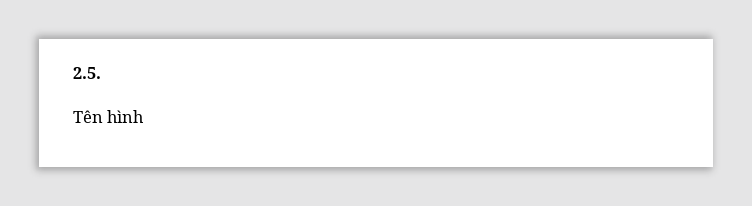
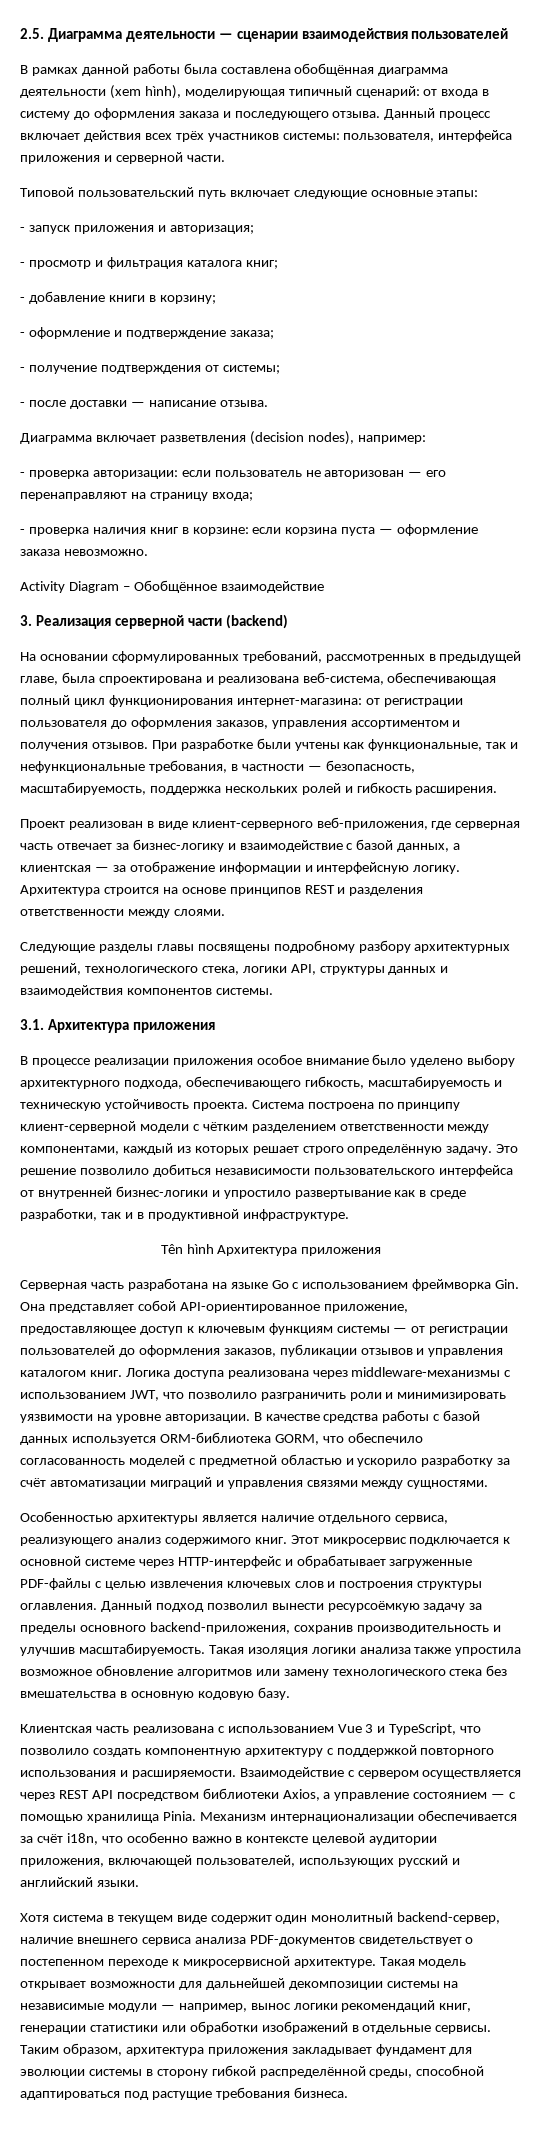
[73,110,145,123] // Tên hình -> [47,28,509,42] [20,63,449,76] [20,85,490,99] [20,108,492,120] [20,130,513,142] [20,152,225,164] [20,187,479,199] [20,225,254,234] [20,257,278,269] [20,291,216,304] [20,327,274,339] [20,365,280,374] [20,400,268,409] [20,431,426,445] [20,470,447,479] [20,492,253,501] [20,524,479,536] [20,549,148,556] [20,580,324,593] [20,614,288,629] [20,650,522,663] [20,672,497,685] [20,695,463,707] [20,717,461,729] [20,738,519,751] [20,760,415,773] [20,782,498,795] [20,817,521,830] [20,839,461,852] [20,861,461,874] [20,885,424,896] [20,909,225,918] [20,940,511,953] [20,963,449,975] [20,985,273,997] [20,1019,215,1033] [20,1054,516,1067] [20,1076,502,1089] [20,1099,461,1111] [20,1121,490,1133] [20,1143,519,1155] [20,1164,513,1177] [20,1186,467,1199] [20,1208,349,1221] [160,1244,382,1256] [20,1278,520,1291] [20,1300,408,1313] [20,1323,509,1335] [20,1344,504,1357] [20,1367,512,1379] [20,1390,507,1401] [20,1410,481,1423] [20,1432,423,1445] [20,1454,511,1467] [20,1477,489,1489] [20,1511,448,1524] [20,1535,511,1546] [20,1555,473,1568] [20,1578,483,1590] [20,1600,483,1612] [20,1622,501,1634] [20,1643,522,1656] [20,1665,508,1678] [20,1687,290,1700] [20,1723,482,1735] [20,1745,495,1757] [20,1767,522,1779] [20,1788,517,1801] [20,1810,517,1823] [20,1832,438,1845] [20,1855,460,1867] [20,1877,139,1887] [20,1912,501,1924] [20,1935,474,1946] [20,1956,467,1968] [20,1978,459,1990] [20,2000,472,2012] [20,2021,492,2034] [20,2043,473,2056] [20,2065,485,2078] [20,2087,348,2100] Диаграмма деятельности — сценарии взаимодействия пользователей // В рамках данной работы была составлена обобщённая диаграмма деятельности (xem hình), моделирующая типичный сценарий: от входа в систему до оформления заказа и последующего отзыва. Данный процесс включает действия всех трёх участников системы: пользователя, интерфейса приложения и серверной части. // Типовой пользовательский путь включает следующие основные этапы: // - запуск приложения и авторизация; // - просмотр и фильтрация каталога книг; // - добавление книги в корзину; // - оформление и подтверждение заказа; // - получение подтверждения от системы; // - после доставки — написание отзыва. // Диаграмма включает разветвления (decision nodes), например: // - проверка авторизации: если пользователь не авторизован — его перенаправляют на страницу входа; // - проверка наличия книг в корзине: если корзина пуста — оформление заказа невозможно. // Activity Diagram – Обобщённое взаимодействие // 3. Реализация серверной части (backend) // На основании сформулированных требований, рассмотренных в предыдущей главе, была спроектирована и реализована веб-система, обеспечивающая полный цикл функционирования интернет-магазина: от регистрации пользователя до оформления заказов, управления ассортиментом и получения отзывов. При разработке были учтены как функциональные, так и нефункциональные требования, в частности — безопасность, масштабируемость, поддержка нескольких ролей и гибкость расширения. // Проект реализован в виде клиент-серверного веб-приложения, где серверная часть отвечает за бизнес-логику и взаимодействие с базой данных, а клиентская — за отображение информации и интерфейсную логику. Архитектура строится на основе принципов REST и разделения ответственности между слоями. // Следующие разделы главы посвящены подробному разбору архитектурных решений, технологического стека, логики API, структуры данных и взаимодействия компонентов системы. // 3.1. Архитектура приложения // В процессе реализации приложения особое внимание было уделено выбору архитектурного подхода, обеспечивающего гибкость, масштабируемость и техническую устойчивость проекта. Система построена по принципу клиент-серверной модели с чётким разделением ответственности между компонентами, каждый из которых решает строго определённую задачу. Это решение позволило добиться независимости пользовательского интерфейса от внутренней бизнес-логики и упростило развертывание как в среде разработки, так и в продуктивной инфраструктуре. // Tên hình Архитектура приложения // Серверная часть разработана на языке Go с использованием фреймворка Gin. Она представляет собой API-ориентированное приложение, предоставляющее доступ к ключевым функциям системы — от регистрации пользователей до оформления заказов, публикации отзывов и управления каталогом книг. Логика доступа реализована через middleware-механизмы с использованием JWT, что позволило разграничить роли и минимизировать уязвимости на уровне авторизации. В качестве средства работы с базой данных используется ORM-библиотека GORM, что обеспечило согласованность моделей с предметной областью и ускорило разработку за счёт автоматизации миграций и управления связями между сущностями. // Особенностью архитектуры является наличие отдельного сервиса, реализующего анализ содержимого книг. Этот микросервис подключается к основной системе через HTTP-интерфейс и обрабатывает загруженные PDF-файлы с целью извлечения ключевых слов и построения структуры оглавления. Данный подход позволил вынести ресурсоёмкую задачу за пределы основного backend-приложения, сохранив производительность и улучшив масштабируемость. Такая изоляция логики анализа также упростила возможное обновление алгоритмов или замену технологического стека без вмешательства в основную кодовую базу. // Клиентская часть реализована с использованием Vue 3 и TypeScript, что позволило создать компонентную архитектуру с поддержкой повторного использования и расширяемости. Взаимодействие с сервером осуществляется через REST API посредством библиотеки Axios, а управление состоянием — с помощью хранилища Pinia. Механизм интернационализации обеспечивается за счёт i18n, что особенно важно в контексте целевой аудитории приложения, включающей пользователей, использующих русский и английский языки. // Хотя система в текущем виде содержит один монолитный backend-сервер, наличие внешнего сервиса анализа PDF-документов свидетельствует о постепенном переходе к микросервисной архитектуре. Такая модель открывает возможности для дальнейшей декомпозиции системы на независимые модули — например, вынос логики рекомендаций книг, генерации статистики или обработки изображений в отдельные сервисы. Таким образом, архитектура приложения закладывает фундамент для эволюции системы в сторону гибкой распределённой среды, способной адаптироваться под растущие требования бизнеса.

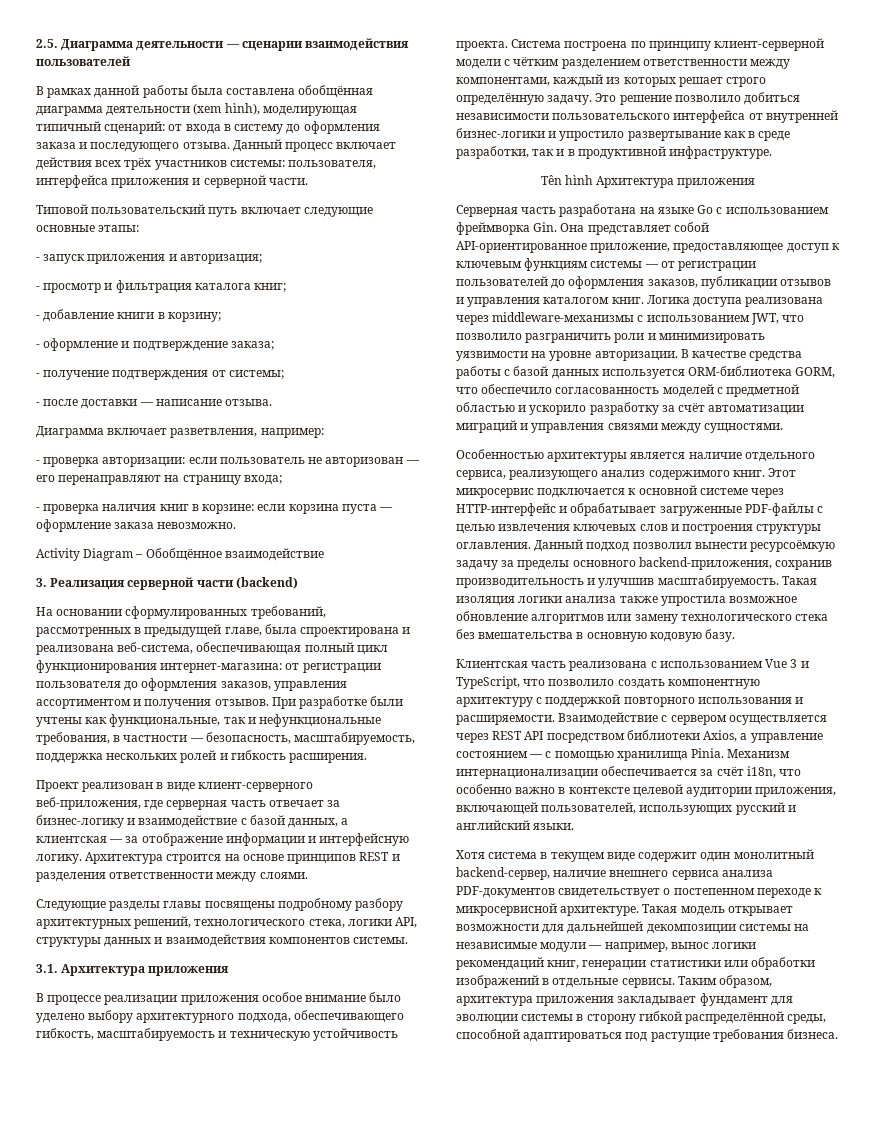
[159,431,354,445] разветвления (decision nodes), -> [170,428,258,438] разветвления,

